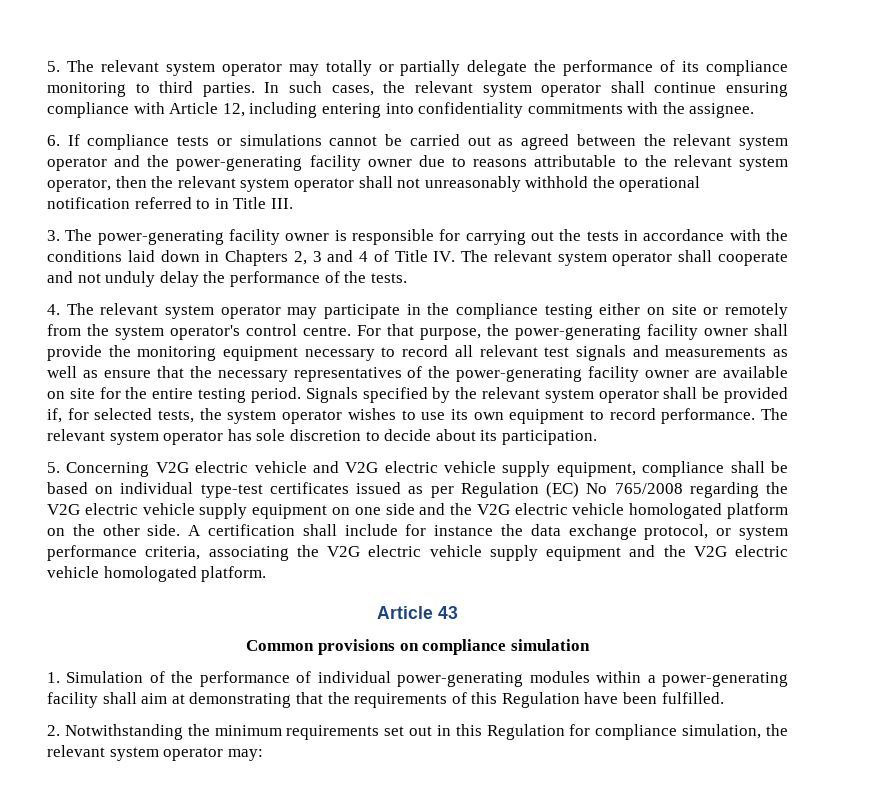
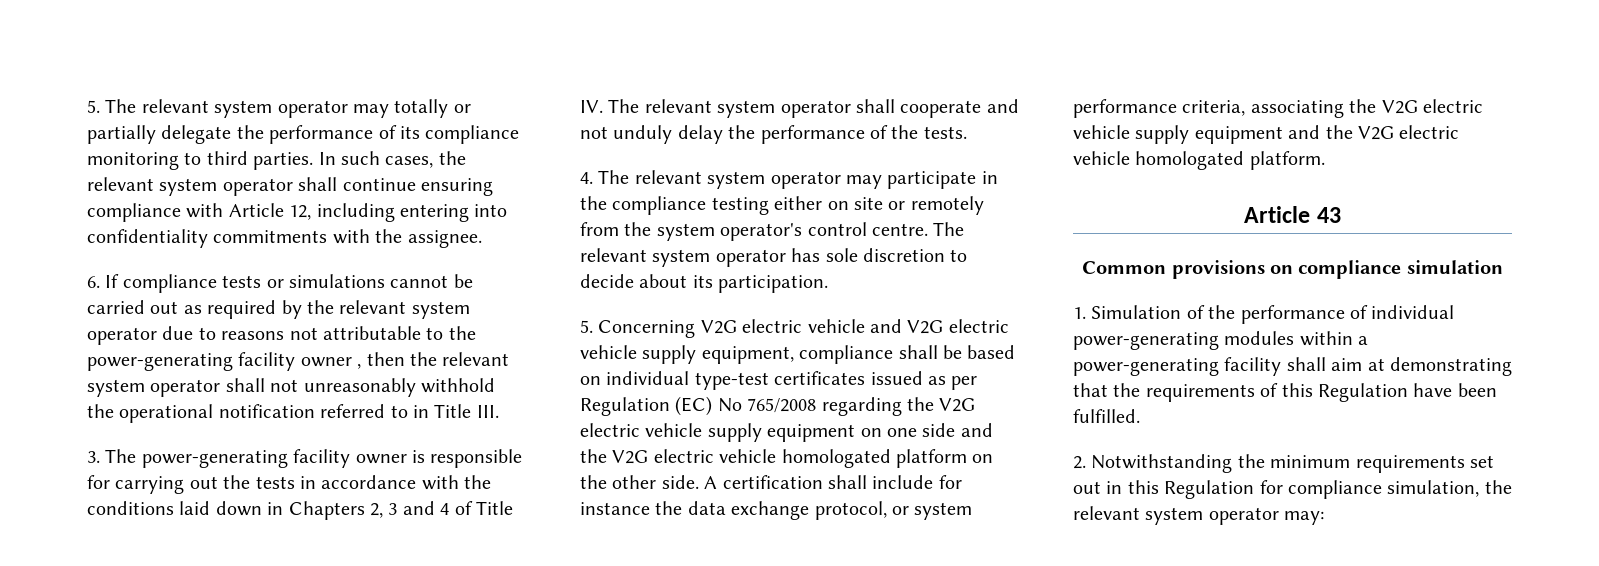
[521,134,789,150] [47,155,788,171] [47,178,111,192] agreed between the relevant system operator and the power-generating facility owner due to reasons attributable to the relevant system operator, -> [207,300,470,319] [87,326,476,345] [87,352,362,371] required by the relevant system operator due to reasons not attributable to the power-generating facility owner ,
[357,324,788,340] [47,345,788,361] [47,366,788,382] [47,387,788,403] [47,408,756,424] For that purpose, the power-generating facility owner shall provide the monitoring equipment necessary to record all relevant test signals and measurements as well as ensure that the necessary representatives of the power-generating facility owner are available on site for the entire testing period. Signals specified by the relevant system operator shall be provided if, for selected tests, the system operator wishes to use its own equipment to record performance. -> (928, 229) none

